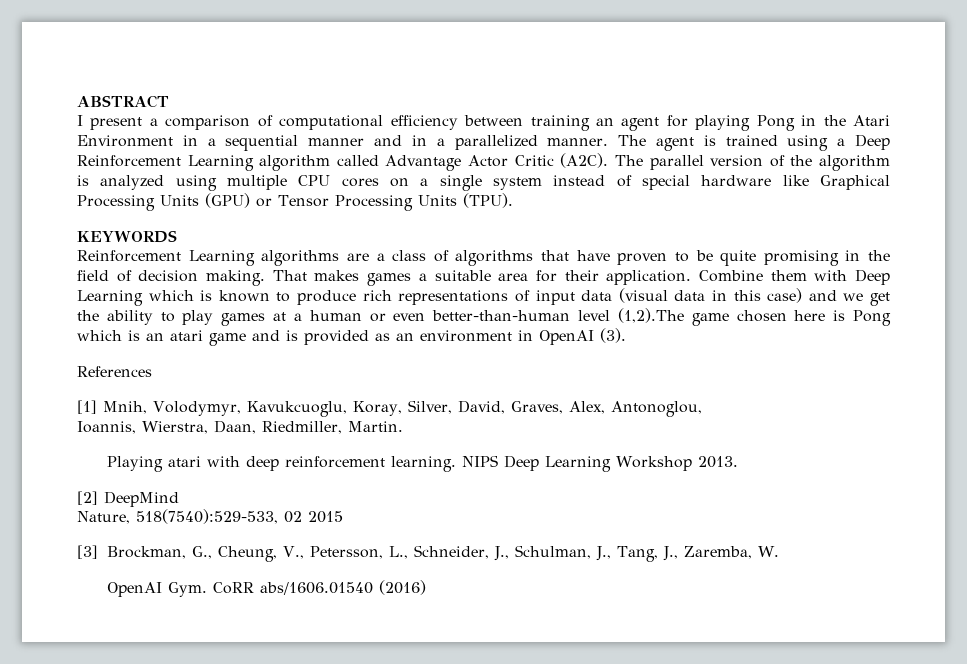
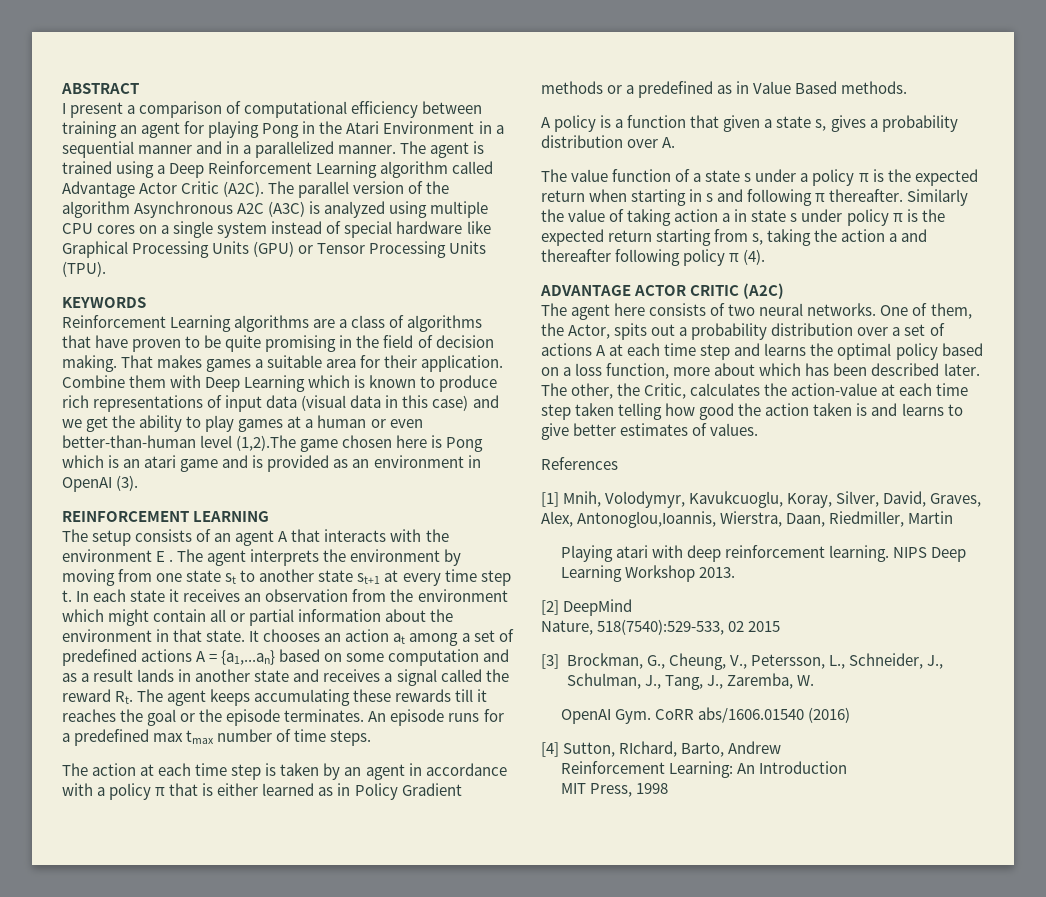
(891, 163) none -> [134,201,306,218] Asynchronous A2C (A3C)
(626, 335) none -> [62,511,270,522] [62,529,449,546] [62,549,462,566] [62,569,511,586] [62,589,508,602] [62,609,454,626] [62,629,514,646] [62,649,510,666] [62,669,509,686] [62,689,488,706] [62,709,504,726] [62,729,372,746] [62,763,507,780] [62,783,462,800] [541,81,908,98] [541,115,958,132] [541,135,676,148] [541,169,978,186] [541,189,969,206] [541,209,945,226] [541,229,928,246] [541,249,766,266] [540,283,785,299] [541,303,972,320] [541,323,945,340] [541,343,983,360] [541,363,980,379] [541,383,969,399] [541,403,963,420] [541,423,759,440] // REINFORCEMENT LEARNING // The setup consists of an agent A that interacts with the environment E . The agent interprets the environment by moving from one state st to another state st+1 at every time step t. In each state it receives an observation from the environment which might contain all or partial information about the environment in that state. It chooses an action at among a set of predefined actions A = {a1,...an} based on some computation and as a result lands in another state and receives a signal called the reward Rt. The agent keeps accumulating these rewards till it reaches the goal or the episode terminates. An episode runs for a predefined max tmax number of time steps. // The action at each time step is taken by an agent in accordance with a policy π that is either learned as in Policy Gradient methods or a predefined as in Value Based methods. // A policy is a function that given a state s, gives a probability distribution over A. // The value function of a state s under a policy π is the expected return when starting in s and following π thereafter. Similarly the value of taking action a in state s under policy π is the expected return starting from s, taking the action a and thereafter following policy π (4). // ADVANTAGE ACTOR CRITIC (A2C) // The agent here consists of two neural networks. One of them, the Actor, spits out a probability distribution over a set of actions A at each time step and learns the optimal policy based on a loss function, more about which has been described later. The other, the Critic, calculates the action-value at each time step taken telling how good the action taken is and learns to give better estimates of values.
[610,401,702,417] [77,421,136,434] Antonoglou, // Ioannis, -> [577,511,717,528] Antonoglou,Ioannis,
[348,421,403,432] Martin. -> [908,511,954,524] Martin
(426, 587) none -> [541,741,782,757] [560,761,847,778] [560,783,668,797] // [4] Sutton, RIchard, Barto, Andrew // Reinforcement Learning: An Introduction // MIT Press, 1998

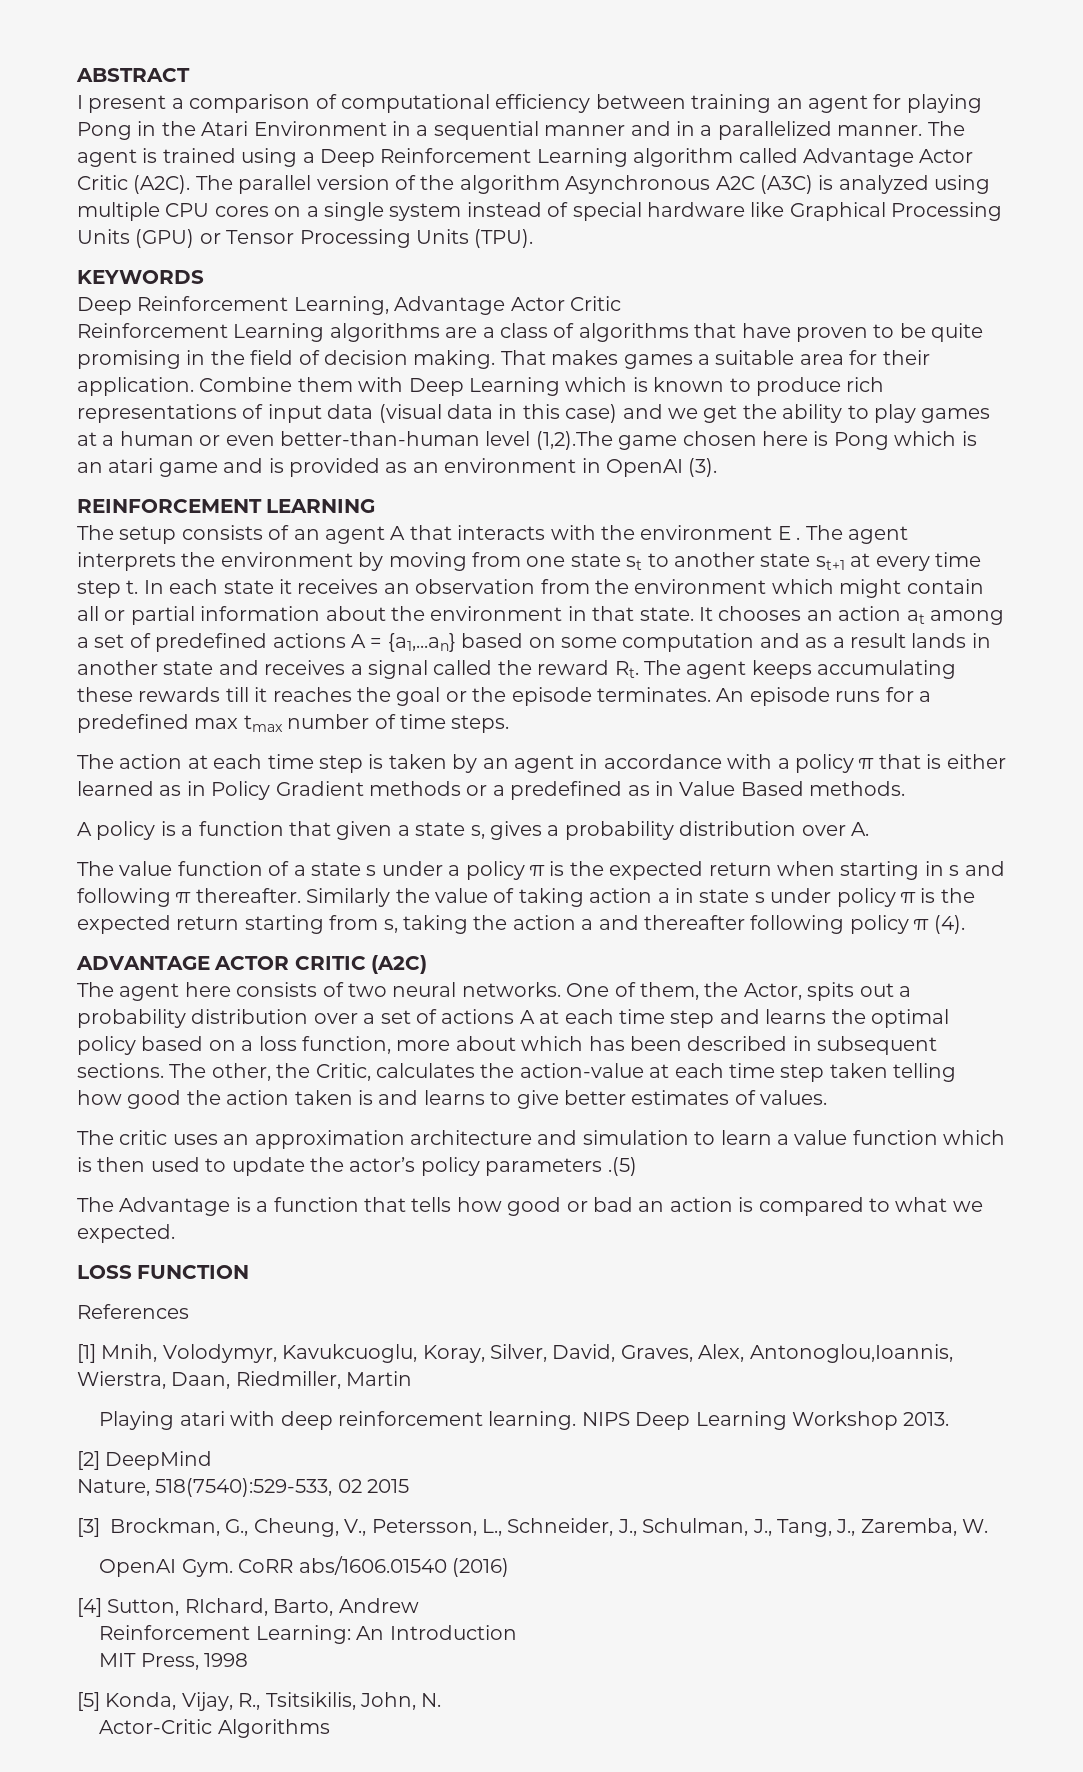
(146, 302) none -> [77,296,621,315] // Deep Reinforcement Learning, Advantage Actor Critic
[943,363,980,376] later. -> [792,1036,938,1055] [77,1063,164,1078] in subsequent sections.
(759, 429) none -> [77,1130,1006,1149] [77,1157,637,1176] [77,1197,983,1216] [77,1224,175,1243] [77,1265,250,1279] // The critic uses an approximation architecture and simulation to learn a value function which is then used to update the actor’s policy parameters .(5) // The Advantage is a function that tells how good or bad an action is compared to what we expected. // LOSS FUNCTION
(668, 788) none -> [77,1692,442,1711] [99,1719,330,1738] // [5] Konda, Vijay, R., Tsitsikilis, John, N. // Actor-Critic Algorithms

